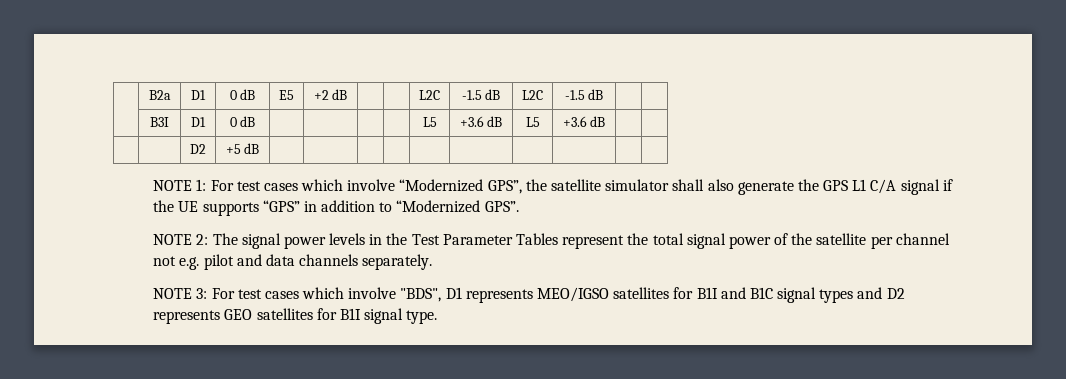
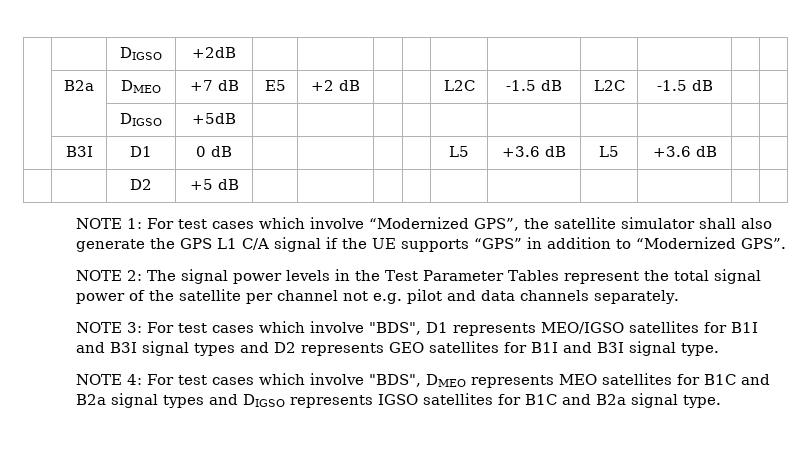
(148, 95) | -> [120,47,162,60] [192,47,236,58] | | DIGSO | +2dB | | | | | | | | | | // |
[191,90,206,100] [229,90,237,100] D1 | 0 -> [121,80,161,93] [189,80,213,91] DMEO | +7
(604, 94) none -> [120,113,162,126] [192,113,236,124] // | | DIGSO | +5dB | | | | | | | | | |
[749,287,773,299] B1C -> [109,342,137,353] B3I
[364,308,438,324] signal type. -> [562,341,719,356] [75,373,770,388] [75,393,721,408] and B3I signal type. // NOTE 4: For test cases which involve "BDS", DMEO represents MEO satellites for B1C and B2a signal types and DIGSO represents IGSO satellites for B1C and B2a signal type.

